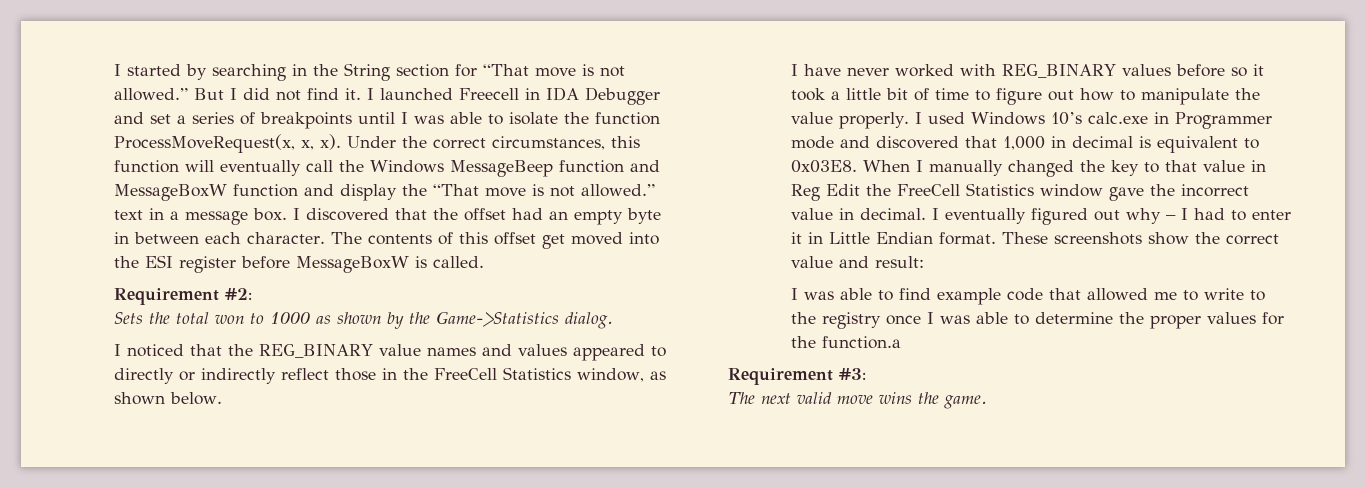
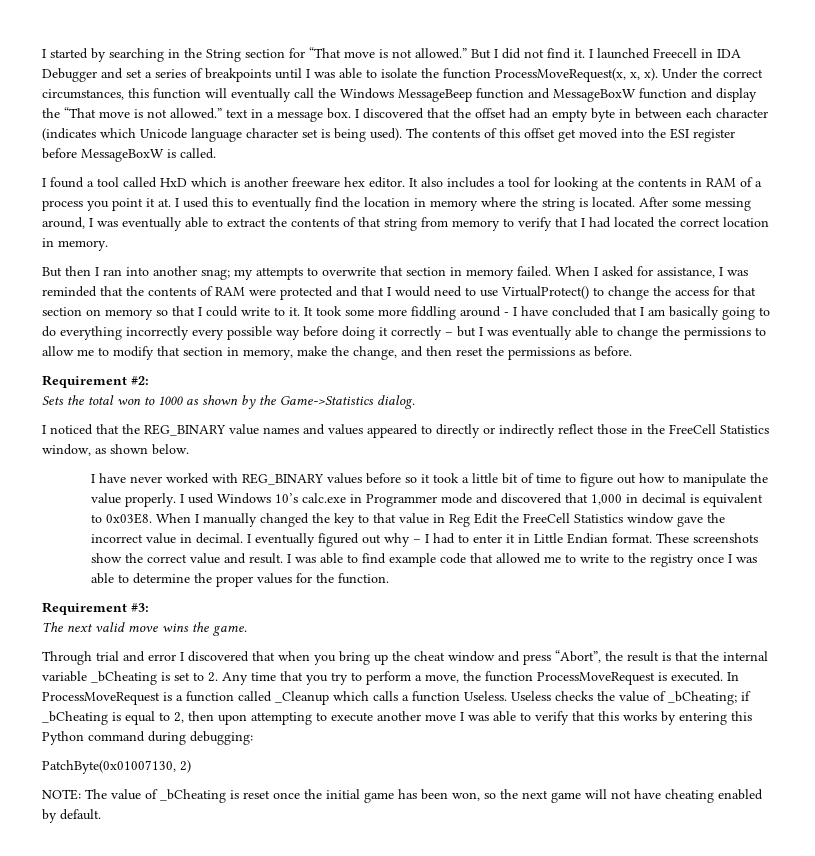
[247,232,325,244] character. -> [716,108,768,118] [42,128,402,142] character (indicates which Unicode language character set is being used).
(484, 262) none -> [42,177,762,191] [42,197,751,211] [42,217,769,231] [42,238,108,251] [42,266,748,280] [42,286,756,300] [42,306,770,320] [42,326,766,340] [42,346,632,360] // I found a tool called HxD which is another freeware hex editor. It also includes a tool for looking at the contents in RAM of a process you point it at. I used this to eventually find the location in memory where the string is located. After some messing around, I was eventually able to extract the contents of that string from memory to verify that I had located the correct location in memory. // But then I ran into another snag; my attempts to overwrite that section in memory failed. When I asked for assistance, I was reminded that the contents of RAM were protected and that I would need to use VirtualProtect() to change the access for that section on memory so that I could write to it. It took some more fiddling around - I have concluded that I am basically going to do everything incorrectly every possible way before doing it correctly – but I was eventually able to change the permissions to allow me to modify that section in memory, make the change, and then reset the permissions as before.
[875,256,925,268] result: // -> [248,553,283,564] result.
[822,336,902,349] function.a -> [337,573,389,584] function.
(987, 402) none -> [42,650,768,665] [42,671,739,685] [42,691,751,705] [42,711,752,725] [42,731,253,745] [42,760,191,774] [42,789,763,803] [42,809,101,823] // Through trial and error I discovered that when you bring up the cheat window and press “Abort”, the result is that the internal variable _bCheating is set to 2. Any time that you try to perform a move, the function ProcessMoveRequest is executed. In ProcessMoveRequest is a function called _Cleanup which calls a function Useless. Useless checks the value of _bCheating; if _bCheating is equal to 2, then upon attempting to execute another move I was able to verify that this works by entering this Python command during debugging: // PatchByte(0x01007130, 2) // NOTE: The value of _bCheating is reset once the initial game has been won, so the next game will not have cheating enabled by default.

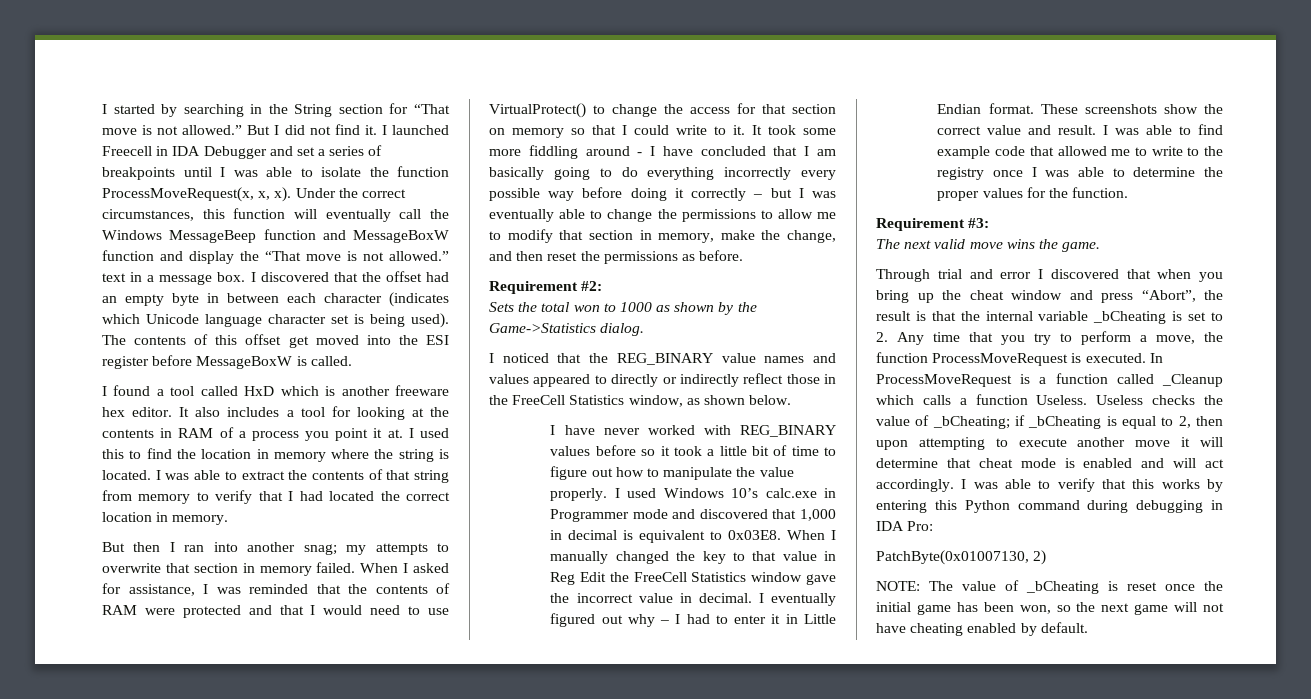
[252,197,312,211] eventually -> (142, 454) none
[639,197,751,211] [42,217,182,231] After some messing around, I was eventually -> [155,470,190,480] I was
(456, 717) none -> [1181,437,1223,447] [876,458,1224,468] [876,479,954,492] it will determine that cheat mode is enabled and will act accordingly.
[190,731,253,745] debugging: -> [1136,500,1223,513] [876,521,934,531] debugging in IDA Pro:

